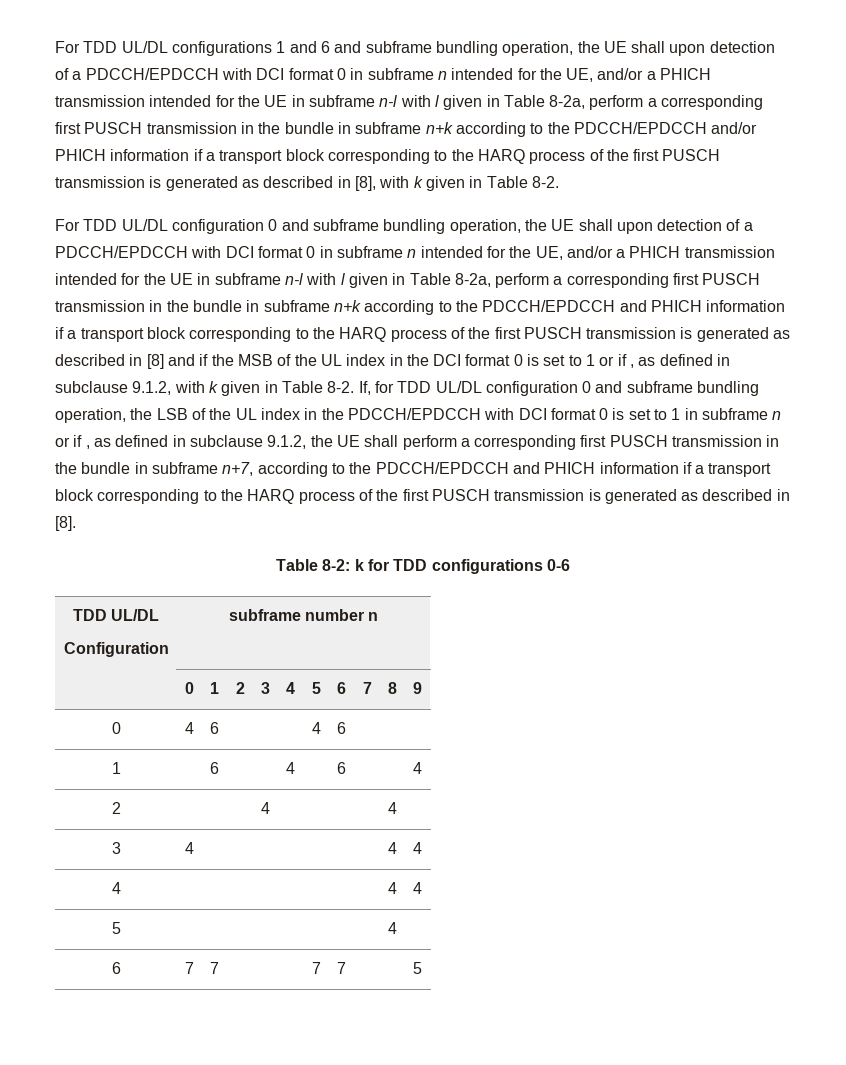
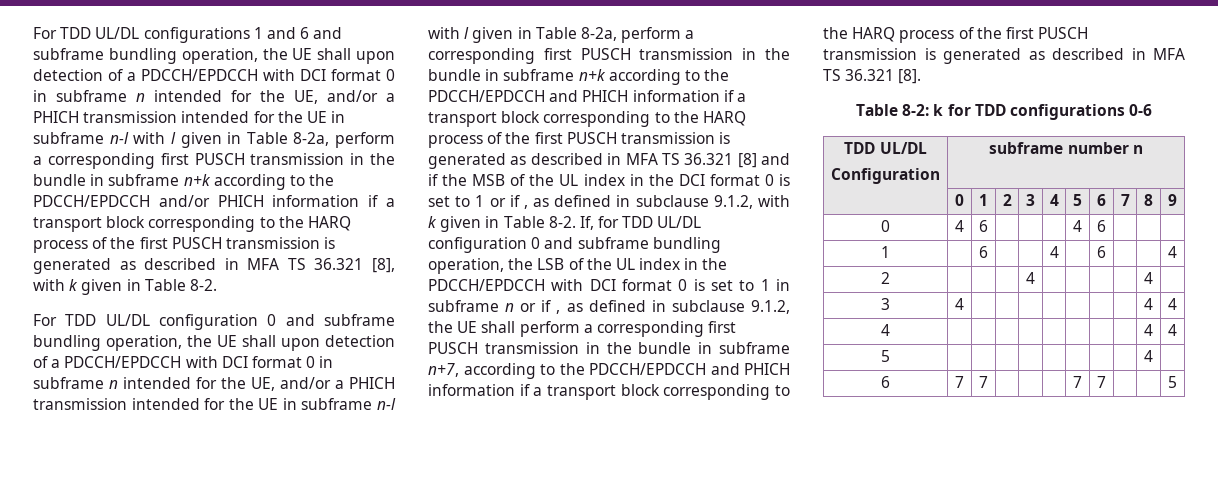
(351, 182) none -> [247,258,364,270] MFA TS 36.321
(143, 360) none -> [625,153,734,165] MFA TS 36.321
(790, 495) none -> [1153,48,1185,60] [823,69,895,81] MFA TS 36.321

